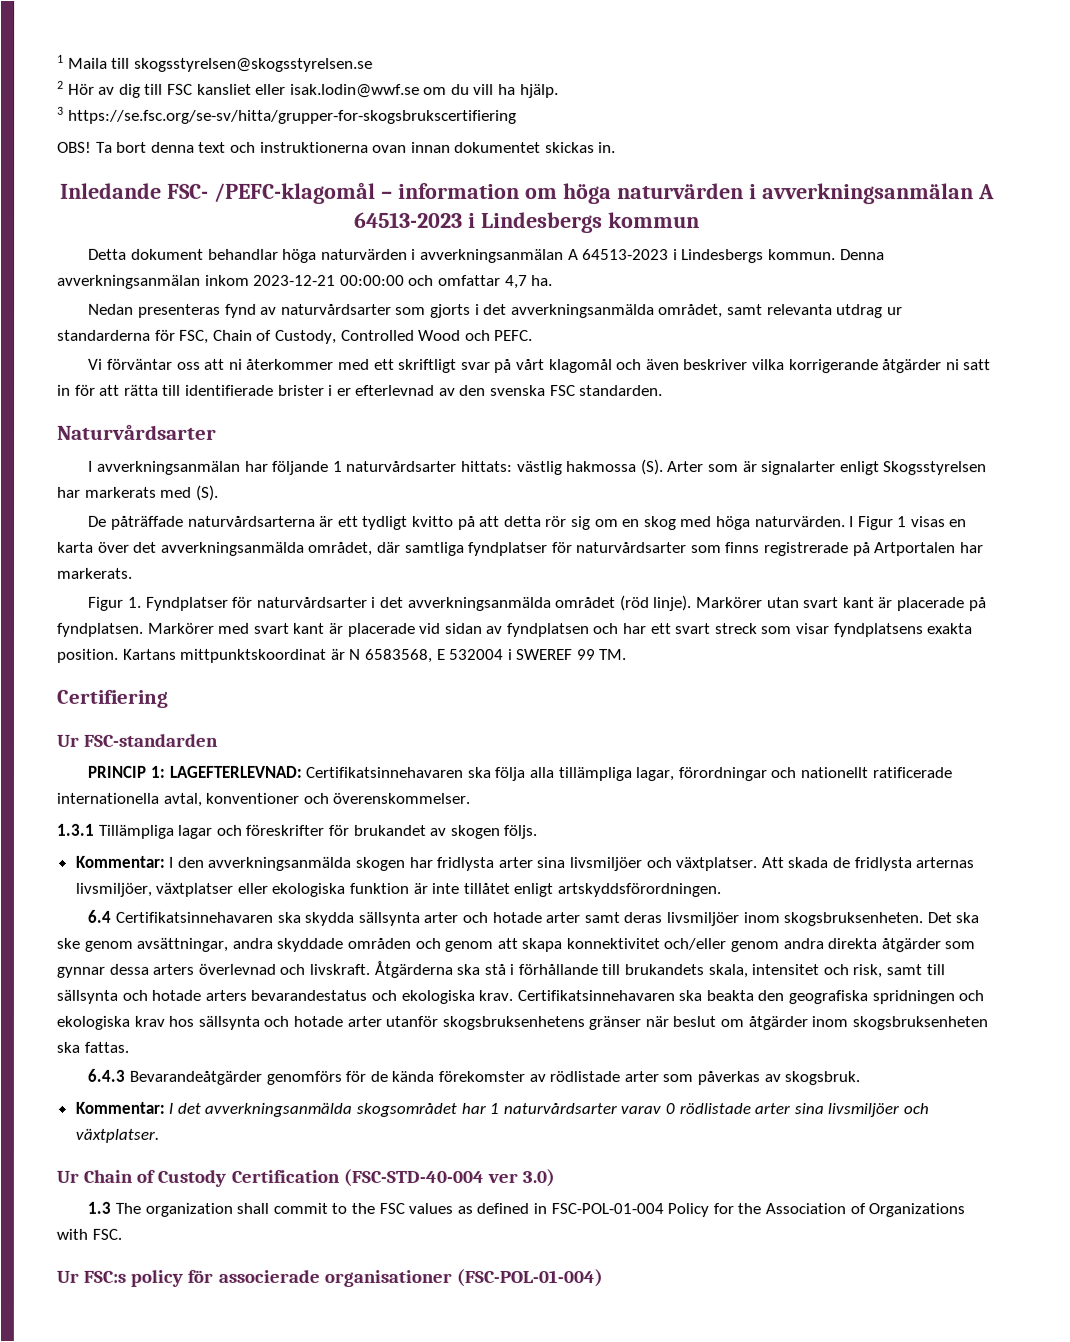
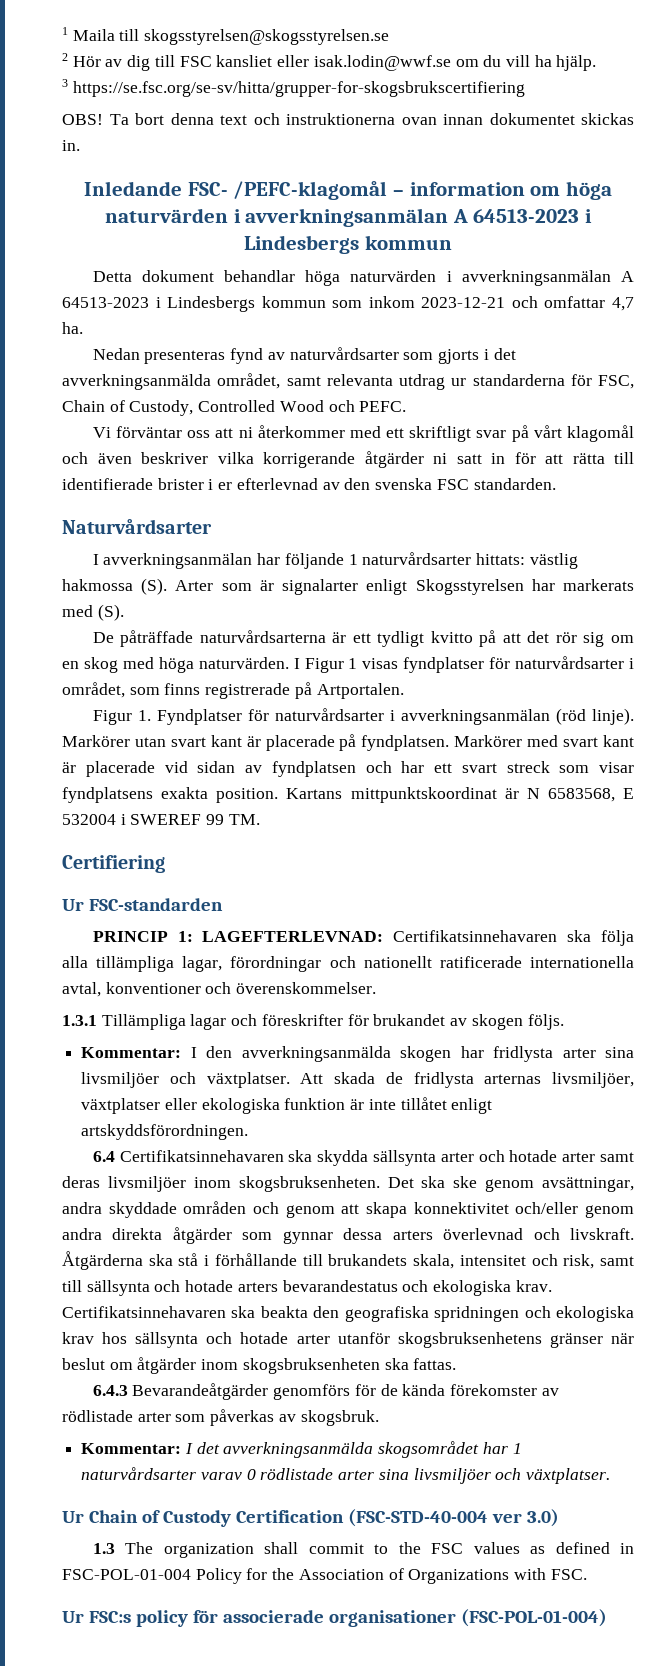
[767,249,885,261] [57,274,201,289] kommun. Denna avverkningsanmälan -> [261,296,363,308] kommun som
[339,274,405,286] 00:00:00 -> (506, 302) none
[503,515,542,528] detta -> [527,631,550,643] det
[949,519,968,528] [57,541,465,556] en karta över det avverkningsanmälda området, där samtliga -> (399, 663) none
(688, 548) none -> [629,658,635,669] [62,682,125,698] i området,
[874,542,984,557] [57,567,133,579] Artportalen har markerats. -> [316,683,404,699] Artportalen.
[380,596,617,612] det avverkningsanmälda området -> [400,709,550,725] avverkningsanmälan

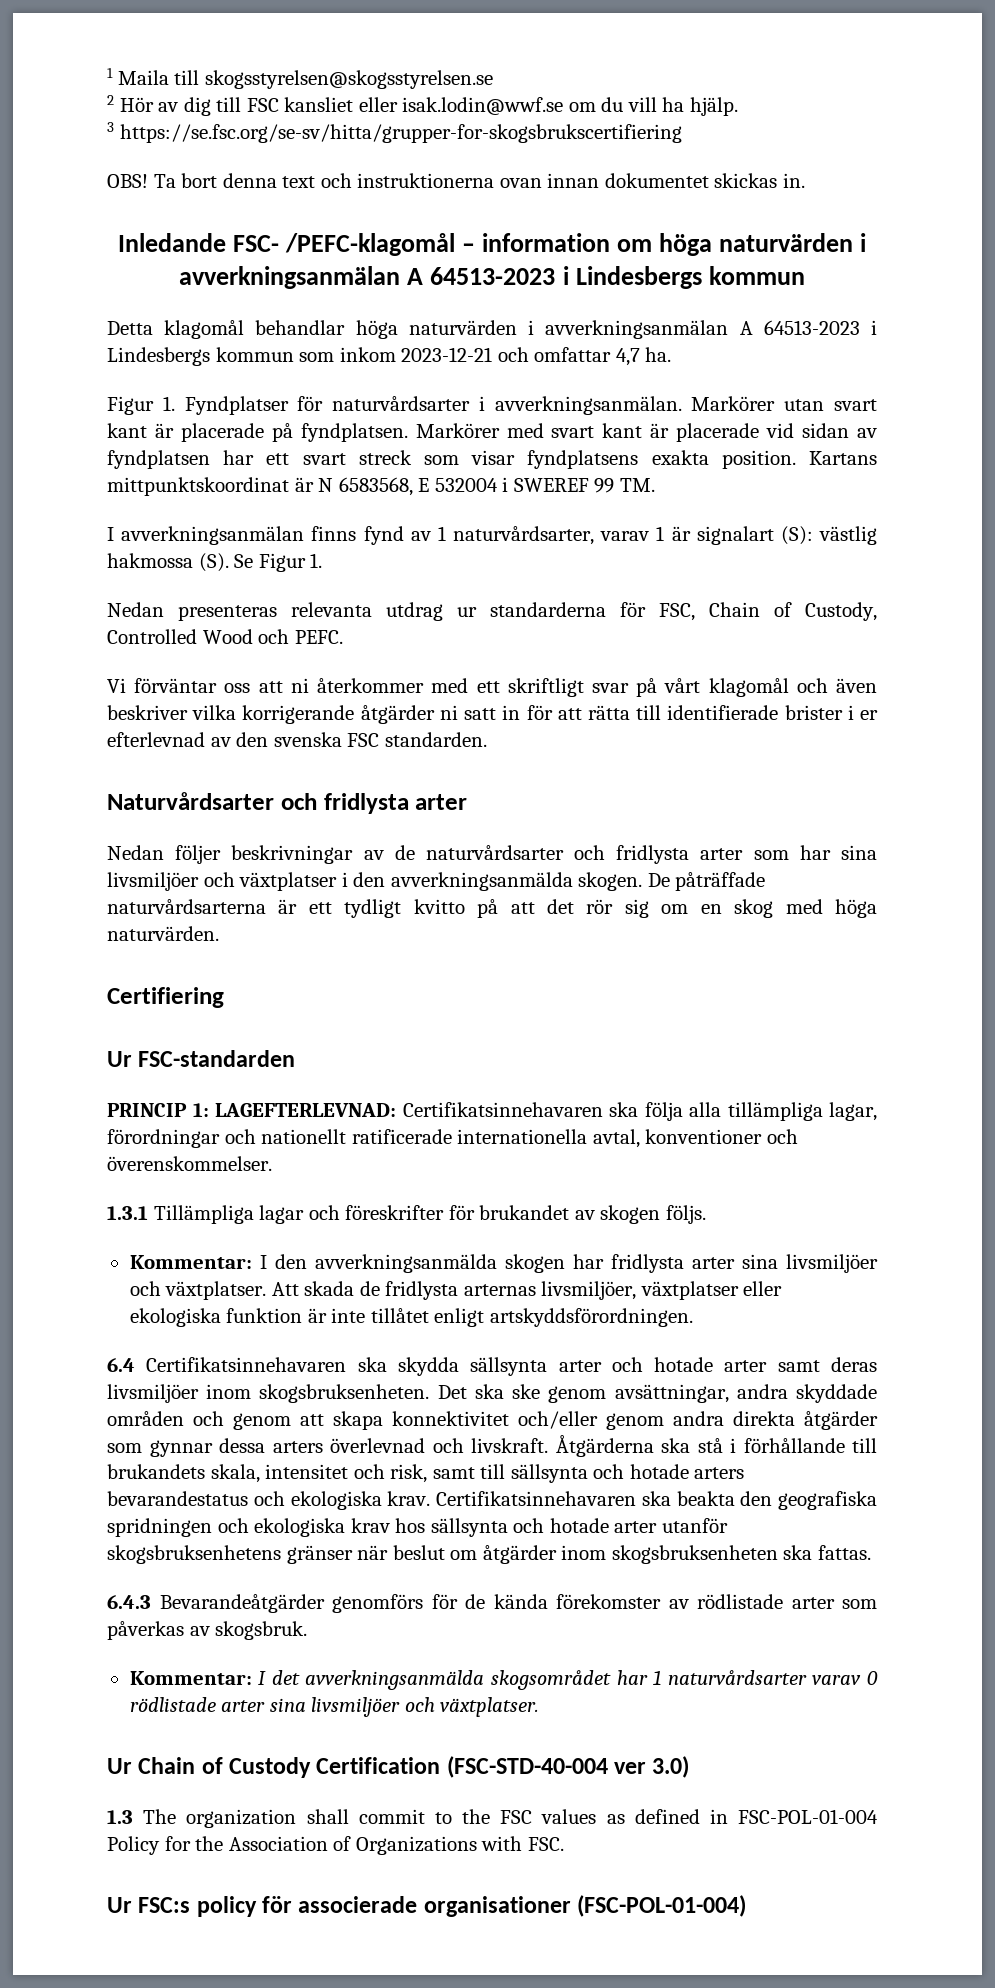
[141,270,214,282] dokument -> [164,320,245,339] klagomål
[92,347,516,364] [62,373,321,390] Nedan presenteras fynd av naturvårdsarter som gjorts i det avverkningsanmälda området, samt -> [107,396,878,415] [107,423,877,442] [107,450,877,469] [107,477,655,496] [107,526,877,545] [107,553,323,572] [107,602,277,621] Figur 1. Fyndplatser för naturvårdsarter i avverkningsanmälan. Markörer utan svart kant är placerade på fyndplatsen. Markörer med svart kant är placerade vid sidan av fyndplatsen har ett svart streck som visar fyndplatsens exakta position. Kartans mittpunktskoordinat är N 6583568, E 532004 i SWEREF 99 TM. // I avverkningsanmälan finns fynd av 1 naturvårdsarter, varav 1 är signalart (S): västlig hakmossa (S). Se Figur 1. // Nedan presenteras
[92,552,578,569] [62,578,634,595] [62,604,124,621] // I avverkningsanmälan har följande 1 naturvårdsarter hittats: västlig hakmossa (S). Arter som är signalarter enligt Skogsstyrelsen har markerats med (S). // -> [280,793,468,814] [107,845,877,864] [107,872,643,891] och fridlysta arter // Nedan följer beskrivningar av de naturvårdsarter och fridlysta arter som har sina livsmiljöer och växtplatser i den avverkningsanmälda skogen.
[293,656,635,673] [62,682,404,699] [92,708,635,725] [62,734,635,751] [62,761,634,777] [62,787,634,803] [62,814,260,825] I Figur 1 visas fyndplatser för naturvårdsarter i området, som finns registrerade på Artportalen. // Figur 1. Fyndplatser för naturvårdsarter i avverkningsanmälan (röd linje). Markörer utan svart kant är placerade på fyndplatsen. Markörer med svart kant är placerade vid sidan av fyndplatsen och har ett svart streck som visar fyndplatsens exakta position. Kartans mittpunktskoordinat är N 6583568, E 532004 i SWEREF 99 TM. -> (219, 933) none

